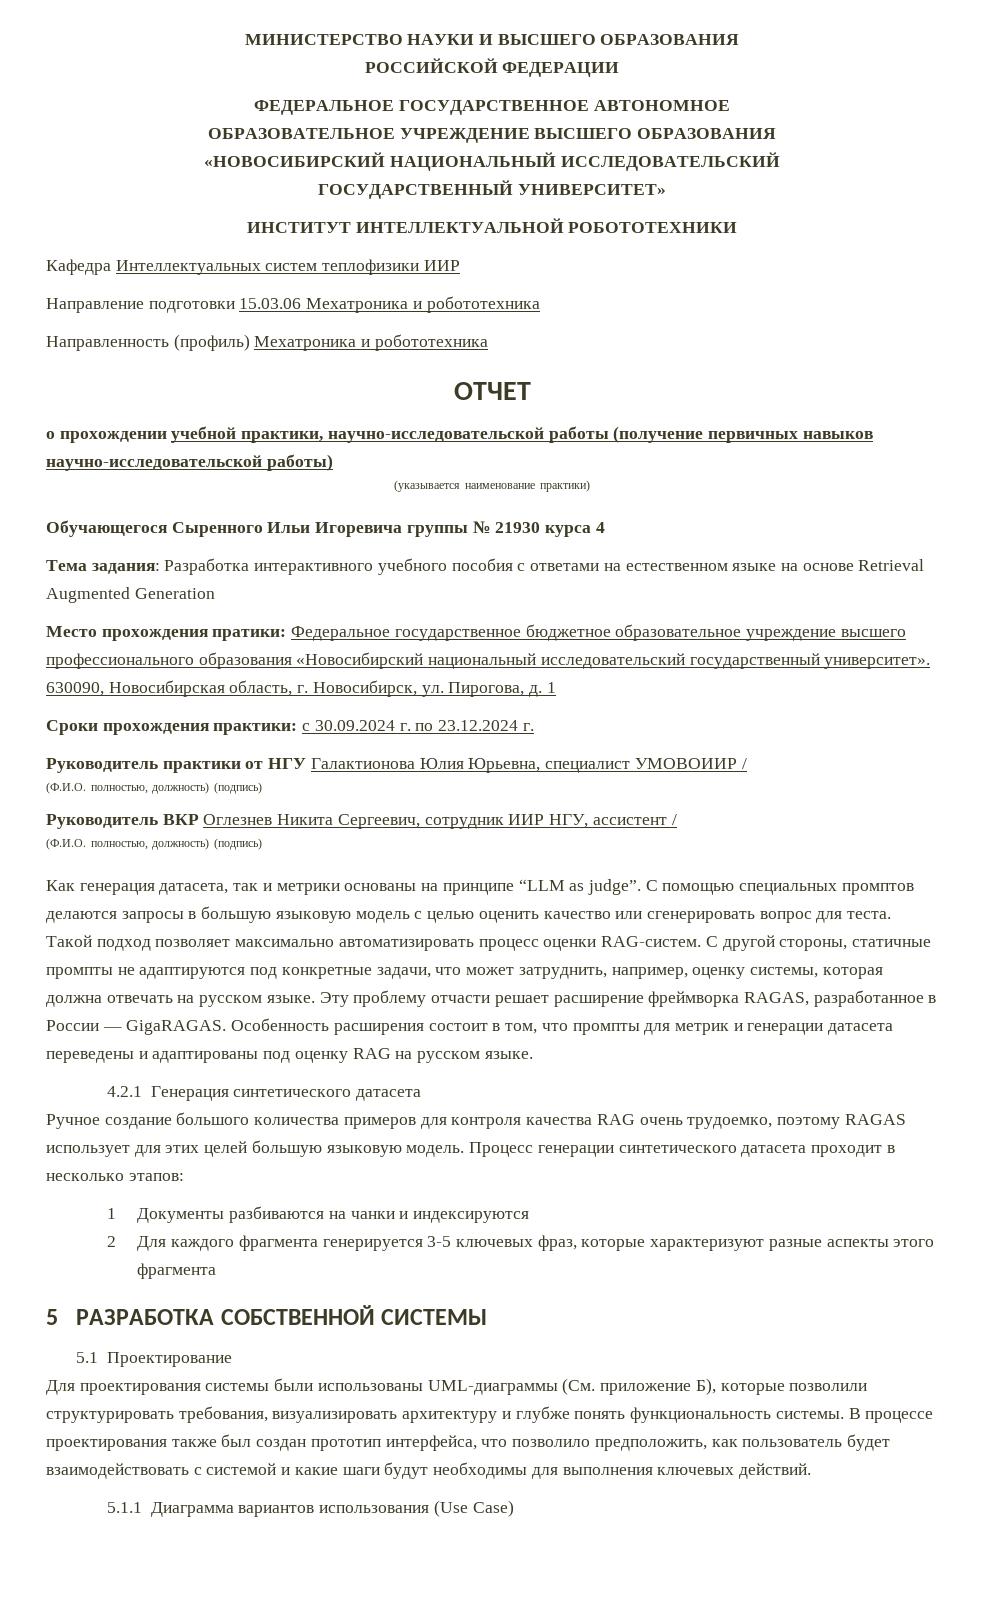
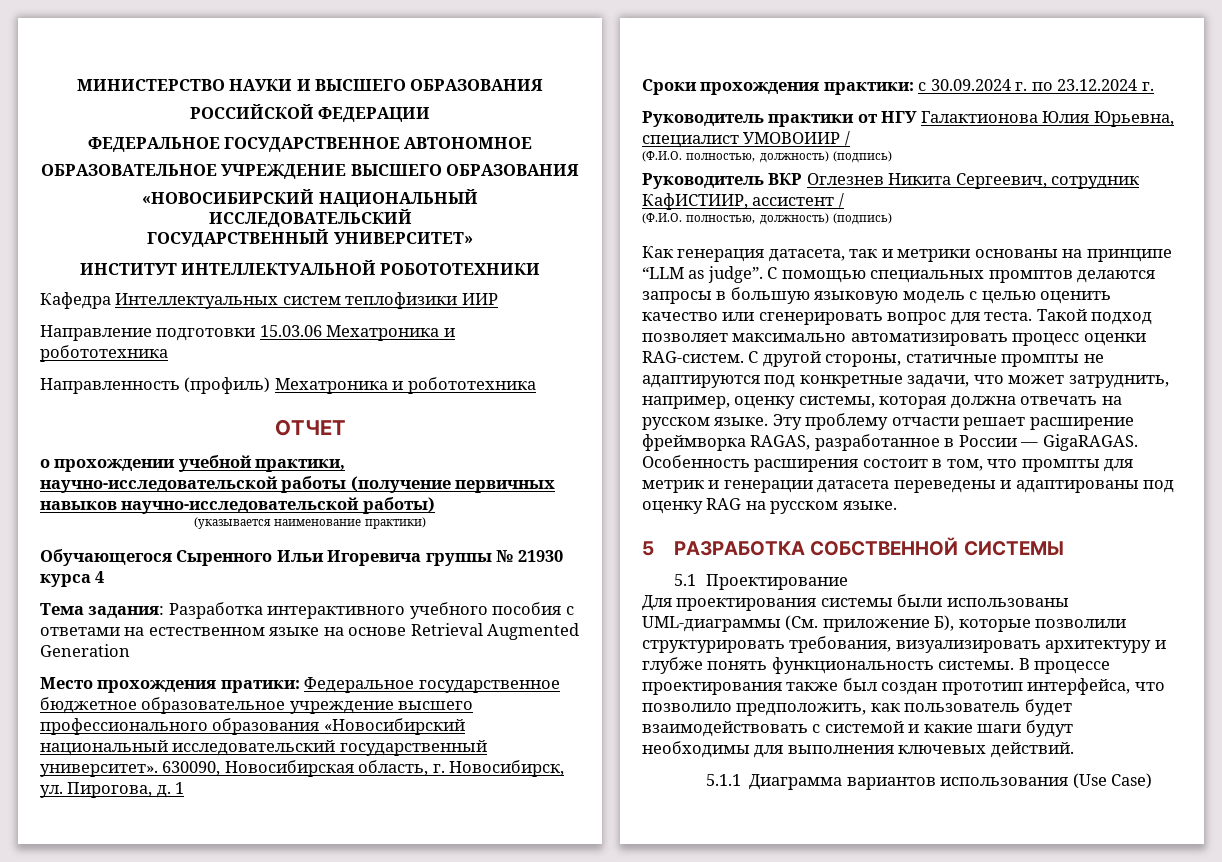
[508,814,589,828] ИИР НГУ, -> [642,193,748,210] КафИСТИИР,
[106,1086,422,1101] [46,1112,906,1129] [46,1140,895,1157] [46,1173,184,1181] [106,1206,529,1223] [106,1235,935,1251] [137,1263,217,1279] // 4.2.1 Генерация синтетического датасета // Ручное создание большого количества примеров для контроля качества RAG очень трудоемко, поэтому RAGAS использует для этих целей большую языковую модель. Процесс генерации синтетического датасета проходит в несколько этапов: // 1 Документы разбиваются на чанки и индексируются // 2 Для каждого фрагмента генерируется 3-5 ключевых фраз, которые характеризуют разные аспекты этого фрагмента -> (897, 505) none

